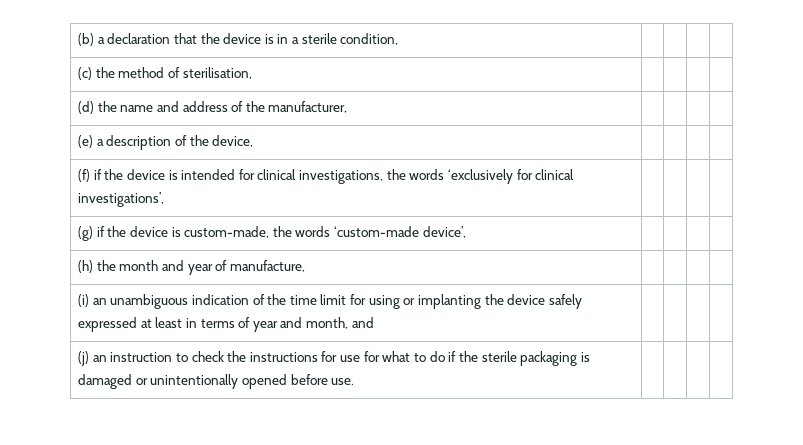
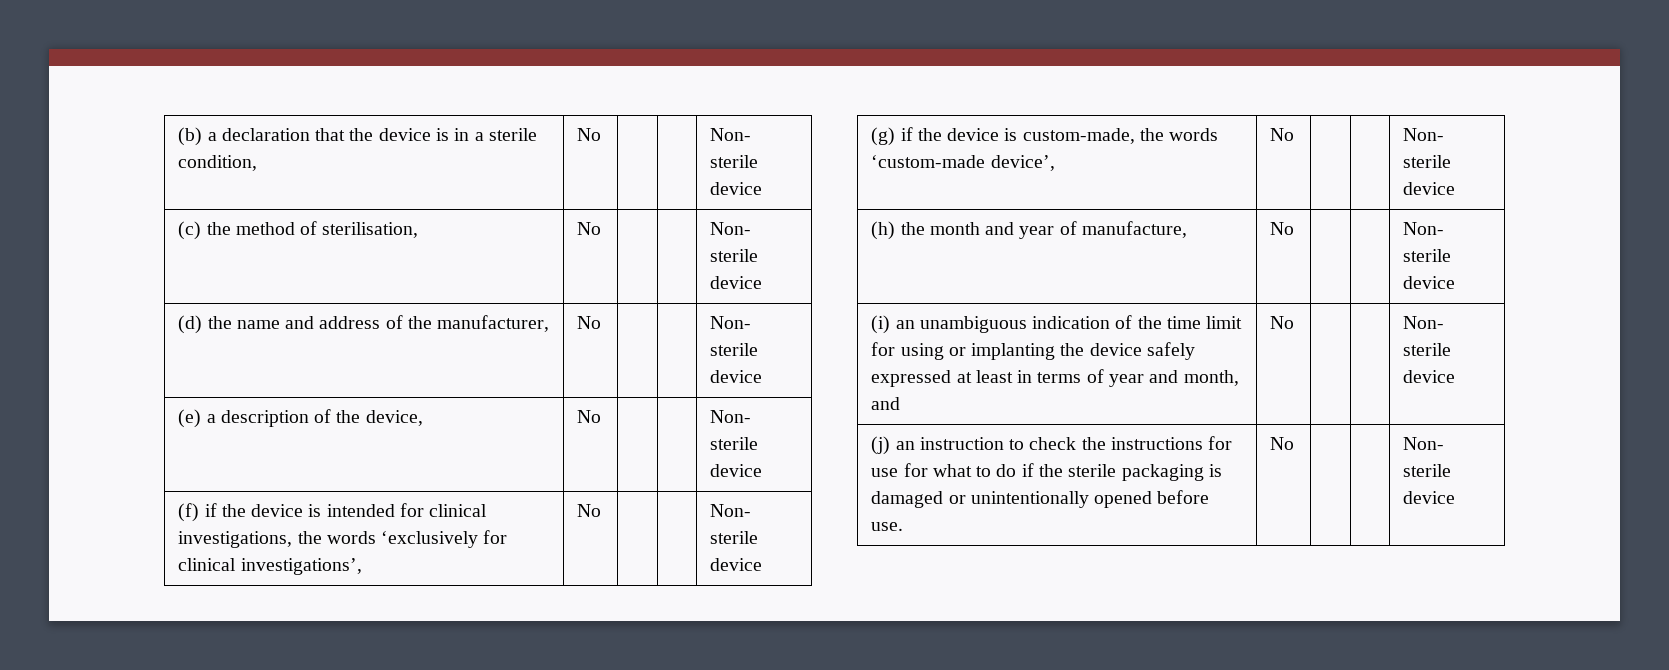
(399, 39) | | | -> [577,128,602,141] [710,128,752,141] [710,155,759,168] [710,182,763,195] No | | | Non- sterile device
(252, 73) | | | -> [577,222,602,235] [710,222,752,235] [710,249,759,262] [710,276,763,289] No | | | Non- sterile device
(348, 107) | | | -> [577,316,602,329] [710,316,752,329] [710,343,759,356] [710,370,763,383] No | | | Non- sterile device
(254, 141) | | | -> [577,410,602,423] [710,410,752,423] [710,437,759,450] [710,464,763,477] No | | | Non- sterile device
(164, 199) | | | -> [577,504,602,517] [710,504,752,517] [710,531,759,544] [710,558,763,571] No | | | Non- sterile device
(466, 232) | | | -> [1270,128,1295,141] [1403,128,1445,141] [1403,155,1452,168] [1403,182,1456,195] No | | | Non- sterile device
(305, 266) | | | -> [1270,222,1295,235] [1403,222,1445,235] [1403,249,1452,262] [1403,276,1456,289] No | | | Non- sterile device
(374, 322) | | | -> [1270,316,1295,329] [1403,316,1445,329] [1403,343,1452,356] [1403,370,1456,383] No | | | Non- sterile device
(355, 381) | | | -> [1270,437,1295,450] [1403,437,1445,450] [1403,464,1452,477] [1403,491,1456,504] No | | | Non- sterile device

